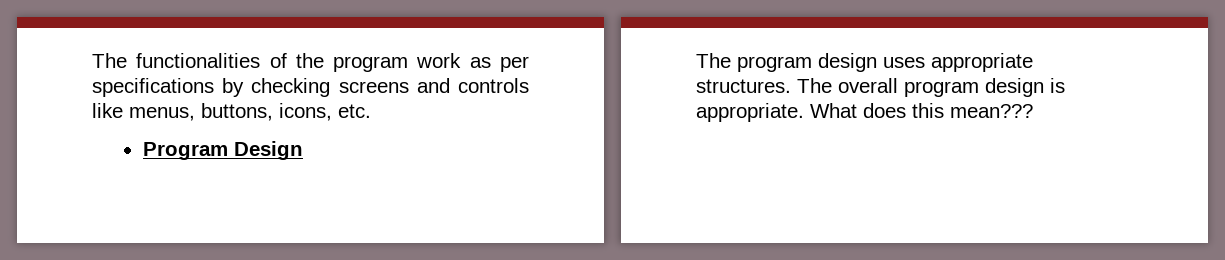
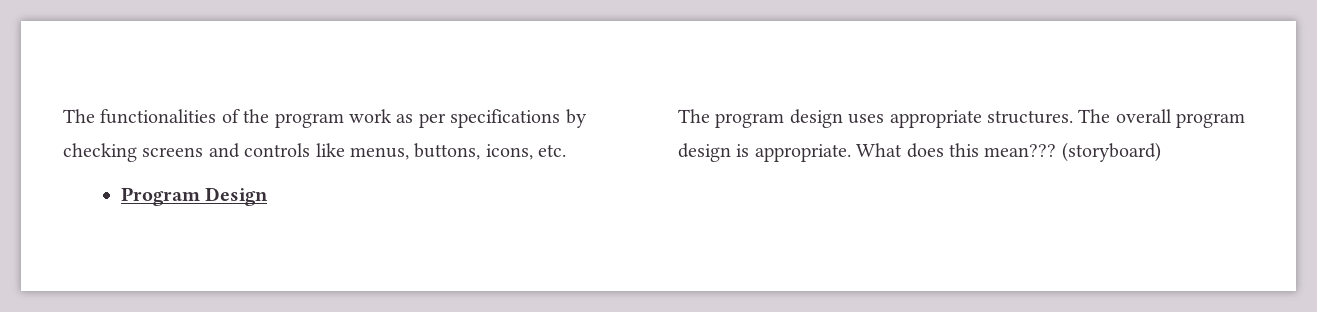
(1033, 111) none -> [1061,142,1161,162] (storyboard)

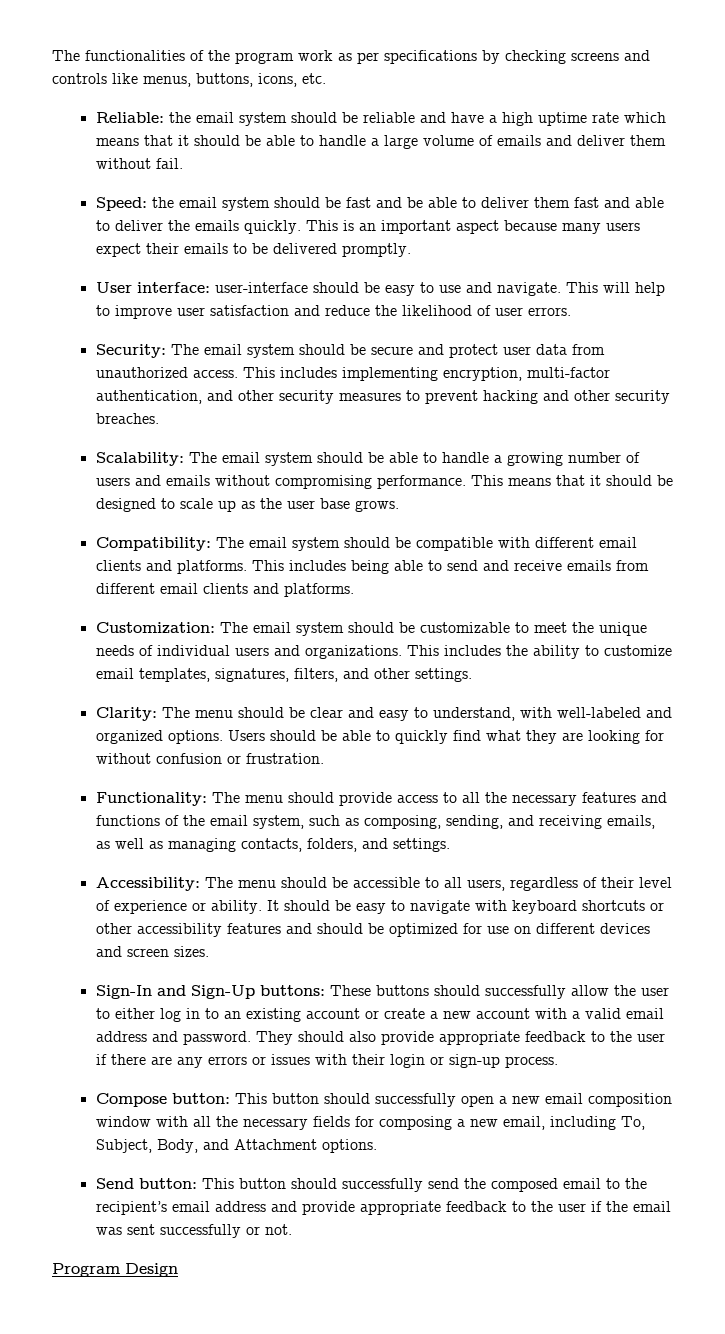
[120,187,268,206] [678,109,1246,128] [678,142,1161,162] Program Design // The program design uses appropriate structures. The overall program design is appropriate. What does this mean??? (storyboard) -> [95,112,666,126] [95,135,666,149] [95,158,183,169] [95,197,664,211] [95,220,640,234] [95,243,411,257] [95,282,665,296] [95,305,571,319] [95,344,605,358] [95,367,610,381] [95,390,670,404] [95,413,159,424] [95,452,640,466] [95,475,673,489] [95,498,399,512] [95,537,637,551] [95,560,649,574] [95,583,354,597] [95,622,647,636] [95,645,672,659] [95,668,472,682] [95,707,672,721] [95,730,664,744] [95,753,324,764] [95,792,667,806] [95,815,655,829] [95,838,450,852] [95,877,672,891] [95,900,664,914] [95,923,650,937] [95,946,209,957] [95,985,669,999] [95,1008,664,1022] [95,1031,665,1045] [95,1054,558,1068] [95,1093,672,1107] [95,1116,645,1130] [95,1139,377,1153] [95,1178,647,1192] [95,1201,671,1215] [95,1224,292,1238] [52,1263,178,1277] Reliable: the email system should be reliable and have a high uptime rate which means that it should be able to handle a large volume of emails and deliver them without fail. // Speed: the email system should be fast and be able to deliver them fast and able to deliver the emails quickly. This is an important aspect because many users expect their emails to be delivered promptly. // User interface: user-interface should be easy to use and navigate. This will help to improve user satisfaction and reduce the likelihood of user errors. // Security: The email system should be secure and protect user data from unauthorized access. This includes implementing encryption, multi-factor authentication, and other security measures to prevent hacking and other security breaches. // Scalability: The email system should be able to handle a growing number of users and emails without compromising performance. This means that it should be designed to scale up as the user base grows. // Compatibility: The email system should be compatible with different email clients and platforms. This includes being able to send and receive emails from different email clients and platforms. // Customization: The email system should be customizable to meet the unique needs of individual users and organizations. This includes the ability to customize email templates, signatures, filters, and other settings. // Clarity: The menu should be clear and easy to understand, with well-labeled and organized options. Users should be able to quickly find what they are looking for without confusion or frustration. // Functionality: The menu should provide access to all the necessary features and functions of the email system, such as composing, sending, and receiving emails, as well as managing contacts, folders, and settings. // Accessibility: The menu should be accessible to all users, regardless of their level of experience or ability. It should be easy to navigate with keyboard shortcuts or other accessibility features and should be optimized for use on different devices and screen sizes. // Sign-In and Sign-Up buttons: These buttons should successfully allow the user to either log in to an existing account or create a new account with a valid email address and password. They should also provide appropriate feedback to the user if there are any errors or issues with their login or sign-up process. // Compose button: This button should successfully open a new email composition window with all the necessary fields for composing a new email, including To, Subject, Body, and Attachment options. // Send button: This button should successfully send the composed email to the recipient’s email address and provide appropriate feedback to the user if the email was sent successfully or not. // Program Design

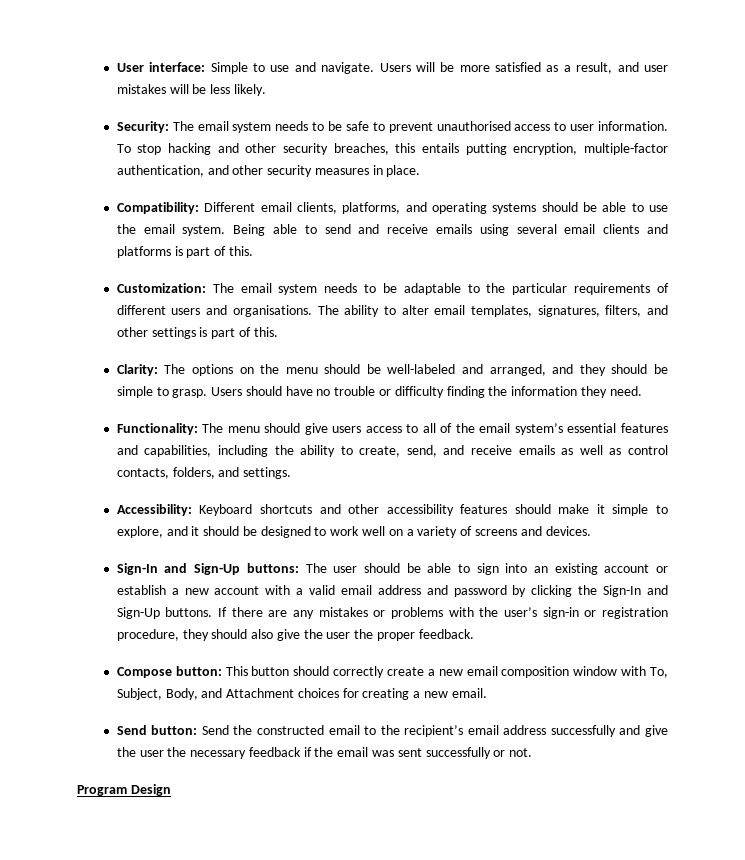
[52,50,650,64] [52,73,326,87] [95,112,666,126] [95,135,666,149] [95,158,183,169] [95,197,664,211] [95,220,640,234] [95,243,411,257] [95,282,665,296] [95,305,571,319] [95,344,605,358] [95,367,610,381] The functionalities of the program work as per specifications by checking screens and controls like menus, buttons, icons, etc. // Reliable: the email system should be reliable and have a high uptime rate which means that it should be able to handle a large volume of emails and deliver them without fail. // Speed: the email system should be fast and be able to deliver them fast and able to deliver the emails quickly. This is an important aspect because many users expect their emails to be delivered promptly. // User interface: user-interface should be easy to use and navigate. This will help to improve user satisfaction and reduce the likelihood of user errors. // Security: The email system should be secure and protect user data from unauthorized access. This includes implementing encryption, multi-factor -> [116,62,669,74] [116,84,266,96] [116,121,668,133] [116,143,668,155] User interface: Simple to use and navigate. Users will be more satisfied as a result, and user mistakes will be less likely. // Security: The email system needs to be safe to prevent unauthorised access to user information. To stop hacking and other security breaches, this entails putting encryption, multiple-factor
[405,390,670,404] [95,413,159,424] [95,452,640,466] [95,475,673,489] [95,498,399,512] [95,537,637,551] [95,560,389,574] to prevent hacking and other security breaches. // Scalability: The email system should be able to handle a growing number of users and emails without compromising performance. This means that it should be designed to scale up as the user base grows. // Compatibility: The email system should be compatible with different email clients and platforms. This includes being -> [372,165,421,177] [116,202,668,214] [116,224,266,236] in place. // Compatibility: Different email clients, platforms, and operating systems should be able to use the email system. Being
[615,560,649,571] [95,583,354,597] from different email clients and platforms. -> [479,224,668,236] [116,246,253,258] using several email clients and platforms is part of this.
[347,622,647,636] [95,645,672,659] should be customizable to meet the unique needs of individual users and organizations. This includes the ability to customize -> [324,283,669,295] [116,305,429,317] needs to be adaptable to the particular requirements of different users and organisations. The ability to alter
[414,668,472,682] [95,707,672,721] [95,730,664,744] [95,753,324,764] settings. // Clarity: The menu should be clear and easy to understand, with well-labeled and organized options. Users should be able to quickly find what they are looking for without confusion or frustration. -> [151,327,278,339] [116,364,668,376] [116,386,642,398] settings is part of this. // Clarity: The options on the menu should be well-labeled and arranged, and they should be simple to grasp. Users should have no trouble or difficulty finding the information they need.
[338,792,392,806] provide -> [304,423,362,435] give users
[484,792,667,806] [95,815,655,829] the necessary features and functions of the email system, such as composing, sending, and receiving emails, -> [440,423,668,435] [116,445,555,457] of the email system’s essential features and capabilities, including the ability to create, send, and receive emails
[167,838,236,852] managing -> [627,445,668,455] control
[204,877,672,891] [95,900,664,914] [95,923,650,937] [95,946,209,957] [95,985,669,999] [95,1008,219,1022] The menu should be accessible to all users, regardless of their level of experience or ability. It should be easy to navigate with keyboard shortcuts or other accessibility features and should be optimized for use on different devices and screen sizes. // Sign-In and Sign-Up buttons: These buttons should successfully allow the user to either log in to -> [199,504,668,516] [116,526,591,538] [116,563,528,575] Keyboard shortcuts and other accessibility features should make it simple to explore, and it should be designed to work well on a variety of screens and devices. // Sign-In and Sign-Up buttons: The user should be able to sign into
[383,1008,425,1019] create -> [116,585,166,595] establish
[182,1031,665,1045] [95,1054,558,1068] password. They should also provide appropriate feedback to the user if there are any errors or issues with their login or sign-up process. -> [453,585,668,597] [116,607,668,619] [116,629,474,641] password by clicking the Sign-In and Sign-Up buttons. If there are any mistakes or problems with the user’s sign-in or registration procedure, they should also give the user the proper feedback.
[374,1093,494,1107] successfully open -> [333,666,424,678] correctly create
[192,1116,616,1130] all the necessary fields for composing a new email, including -> (647, 671) none
[321,1139,377,1153] [95,1178,558,1192] options. // Send button: This button should successfully send the composed -> [297,688,487,700] [116,725,325,735] choices for creating a new email. // Send button: Send the constructed
[270,1201,586,1215] and provide appropriate feedback to the user -> [550,725,668,737] [116,747,301,759] successfully and give the user the necessary feedback

